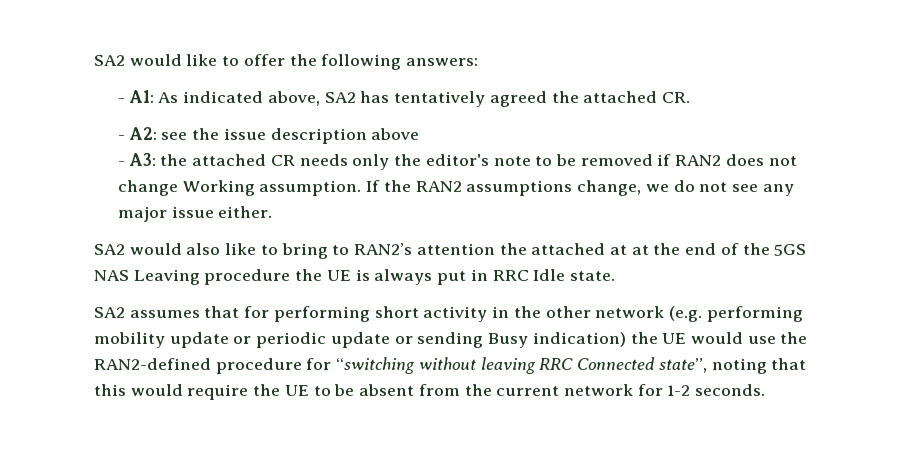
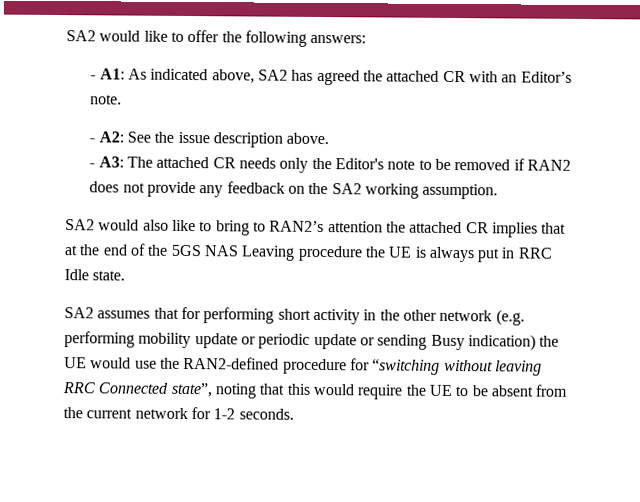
[394,91,486,107] tentatively -> (314, 75) none
[661,92,690,103] CR. -> [442,70,572,83] [90,94,123,105] CR with an Editor’s note.
[161,132,188,140] see -> [127,131,152,143] See
[371,128,420,140] above -> [286,132,330,145] above.
[160,154,188,166] the -> [127,156,154,168] The
[425,154,489,166] editor's -> [335,158,385,170] Editor's
[117,180,794,196] [117,206,273,222] change Working assumption. If the RAN2 assumptions change, we do not see any major issue either. -> [147,181,499,200] provide any feedback on the SA2 working assumption.
[609,245,627,255] at -> [465,222,567,238] CR implies that

